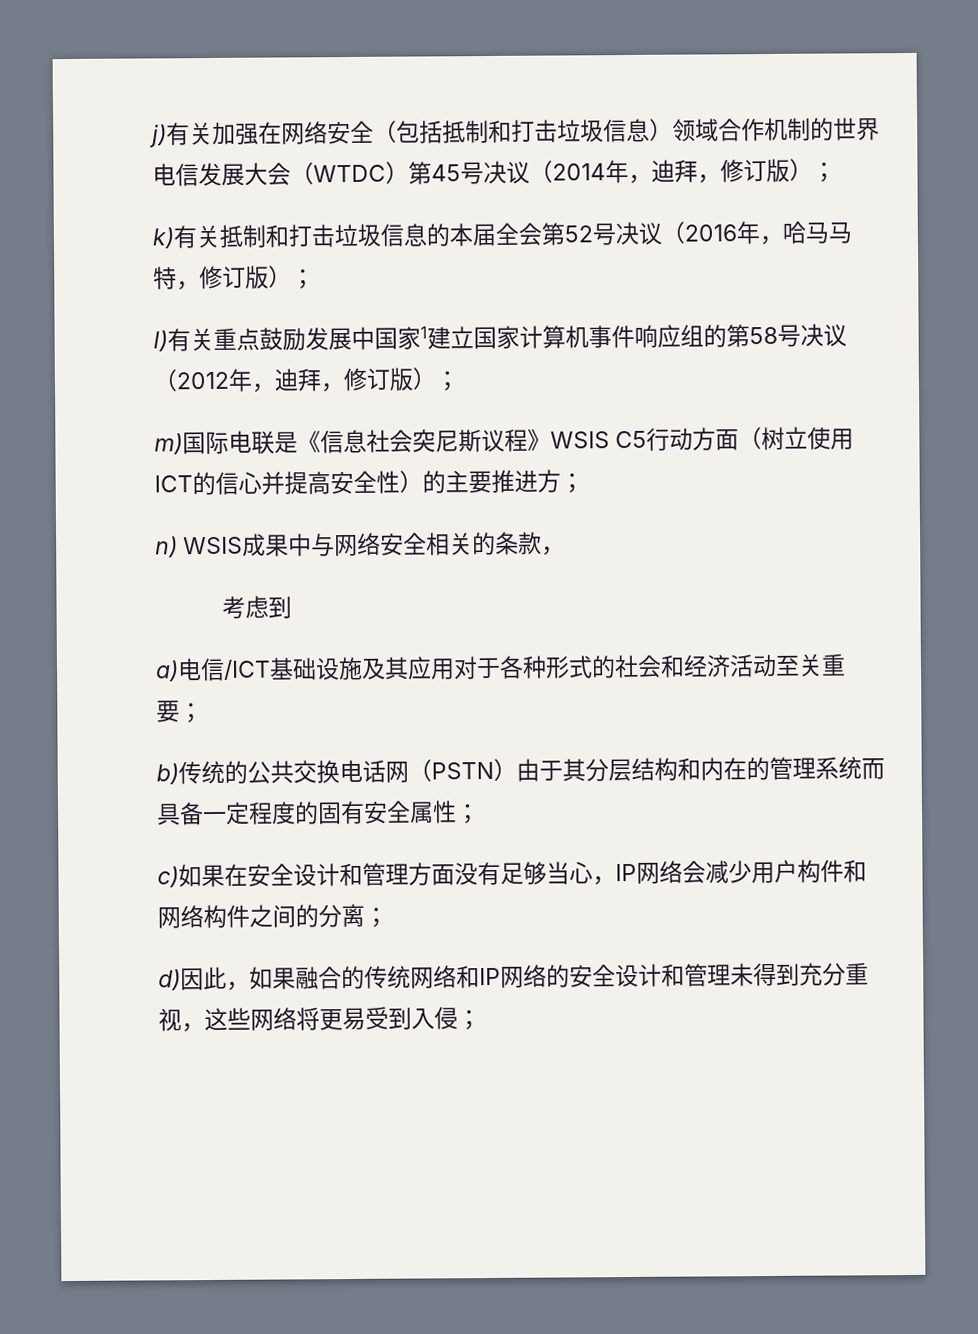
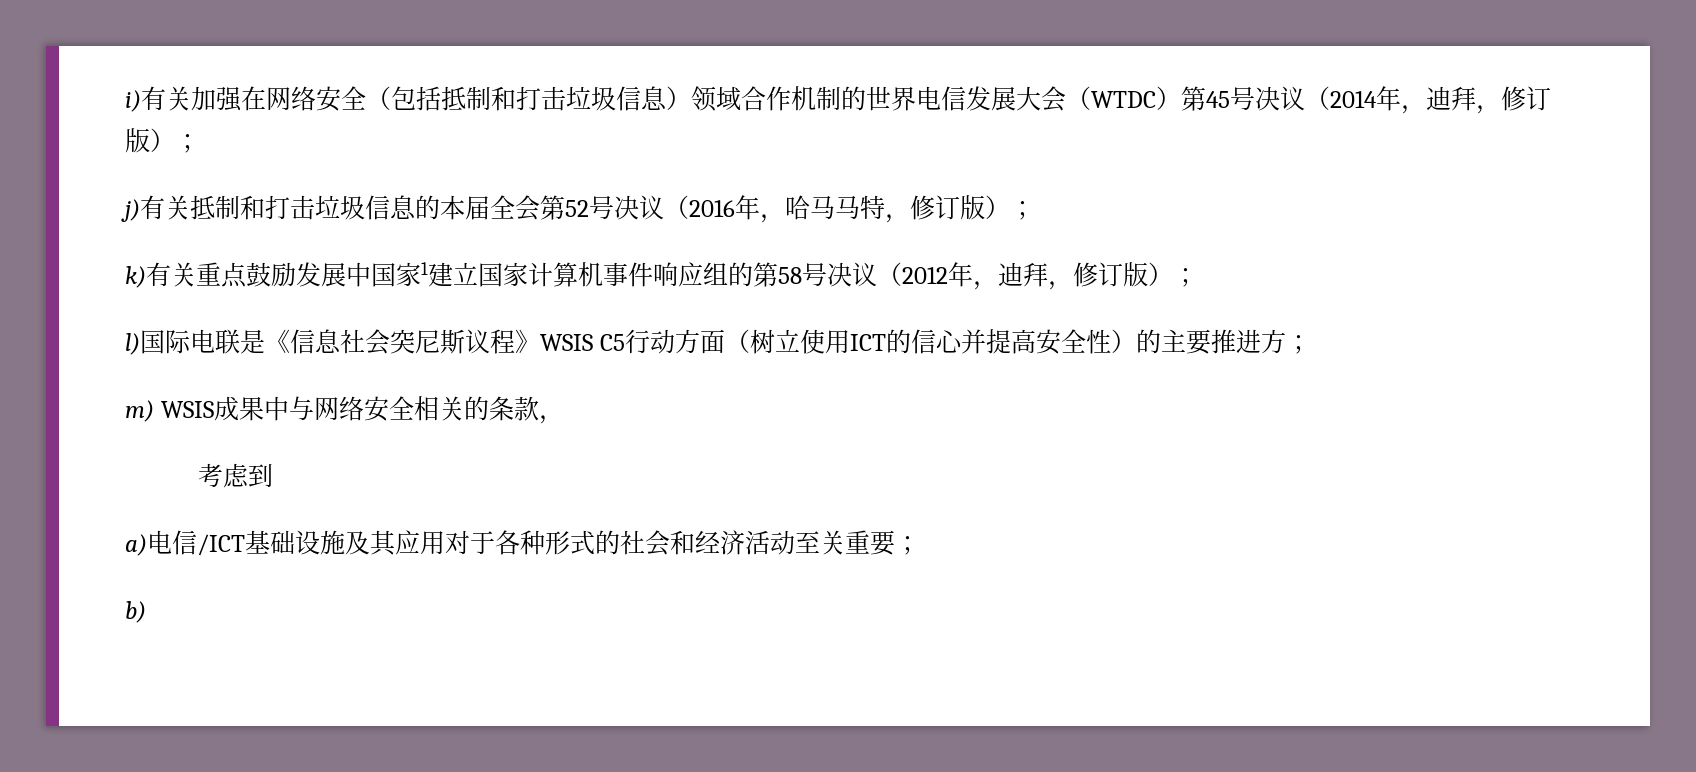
[149,124,167,148] j) -> [125,90,141,112] i)
[152,227,174,249] k) -> [121,199,140,222] j)
[153,330,168,352] l) -> [125,266,146,288] k)
[154,433,183,455] m) -> [125,333,140,355] l)
[155,536,178,558] n) -> [125,400,154,422] m)
[178,756,885,785] [156,800,480,826] [157,859,867,888] [157,903,388,929] [158,962,869,991] [158,1006,481,1033] 传统的公共交换电话网（PSTN）由于其分层结构和内在的管理系统而具备一定程度的固有安全属性； // c)如果在安全设计和管理方面没有足够当心，IP网络会减少用户构件和网络构件之间的分离； // d)因此，如果融合的传统网络和IP网络的安全设计和管理未得到充分重视，这些网络将更易受到入侵； -> (146, 612) none

